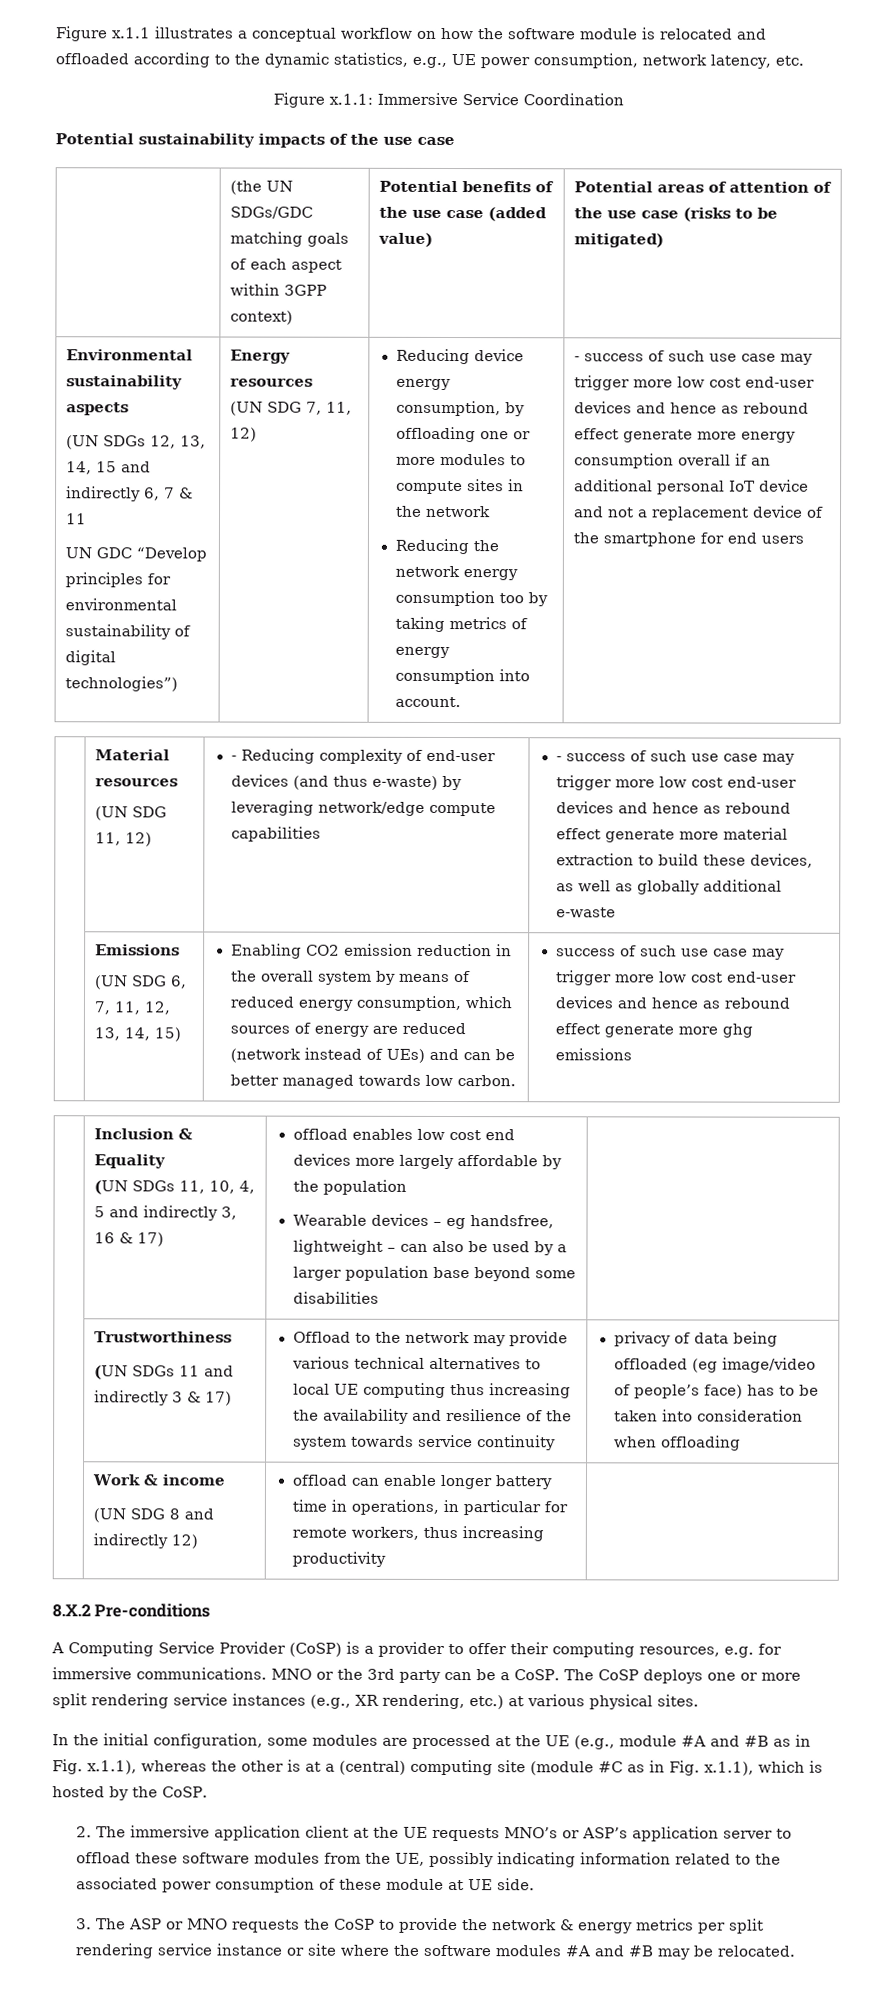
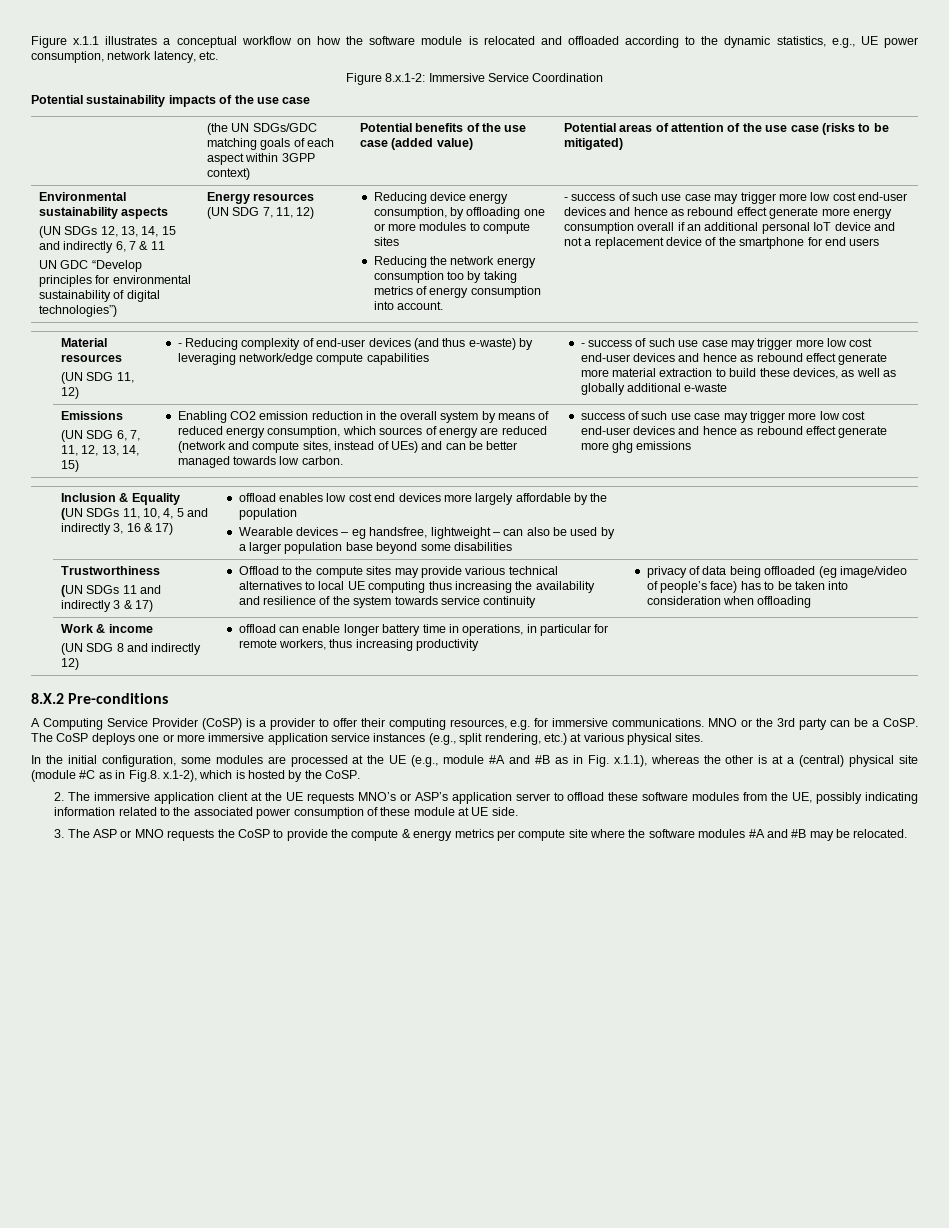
[329,93,373,105] x.1.1: -> [385,73,426,82] 8.x.1-2:
[507,479,524,492] [395,505,491,518] in the network -> (399, 241) none
(301, 1055) none -> [228,441,331,453] and compute sites,
[404,1331,470,1344] network -> [315,566,392,578] compute sites
[52,1693,169,1709] split rendering -> [208,733,328,745] immersive application
[355,1694,379,1706] XR -> [459,733,483,745] split
[410,1759,493,1776] computing -> [849,755,895,767] physical
[669,1760,754,1776] Fig. x.1.1), -> [128,770,197,782] Fig.8. x.1-2),
[492,1919,558,1931] network -> [351,829,399,841] compute
[729,1918,765,1934] [75,1943,306,1959] split rendering service instance or -> [518,829,566,841] compute

